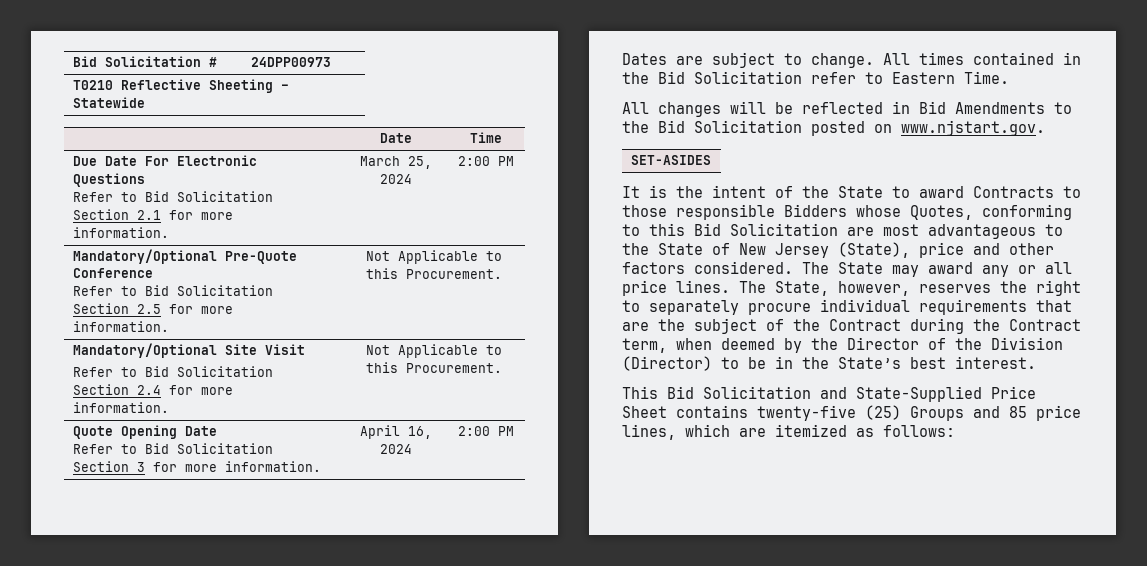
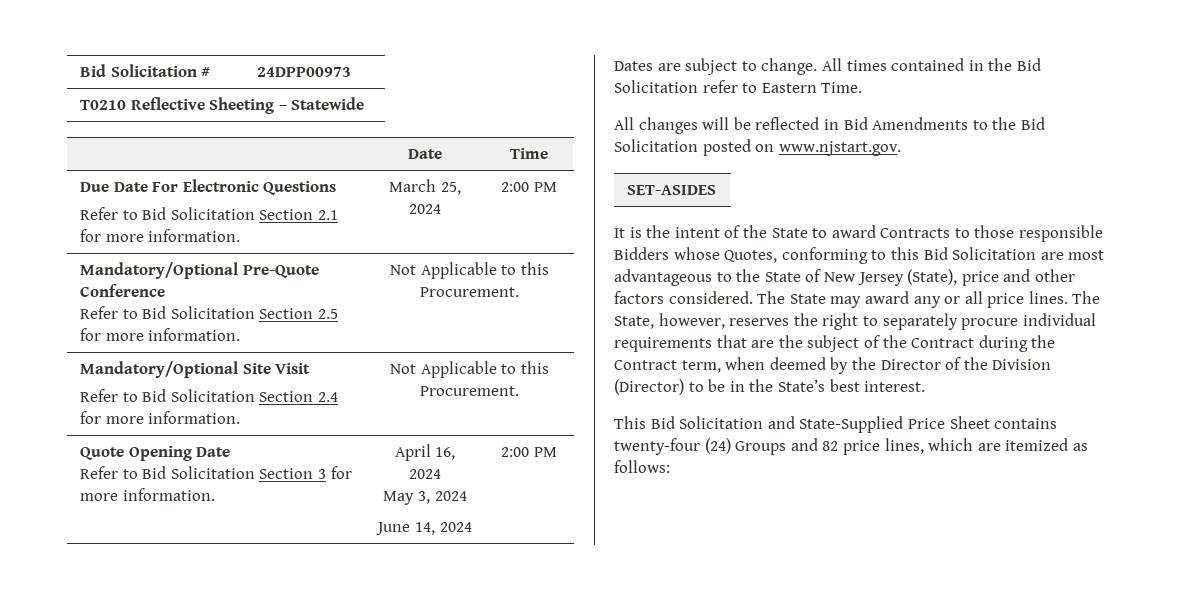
(412, 449) none -> [383,491,467,505] [376,522,472,535] // May 3, 2024 // June 14, 2024
[757,405,901,421] twenty-five (25) -> [614,438,731,455] twenty-four (24)
[1009,406,1027,418] 85 -> [822,441,839,451] 82

